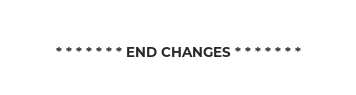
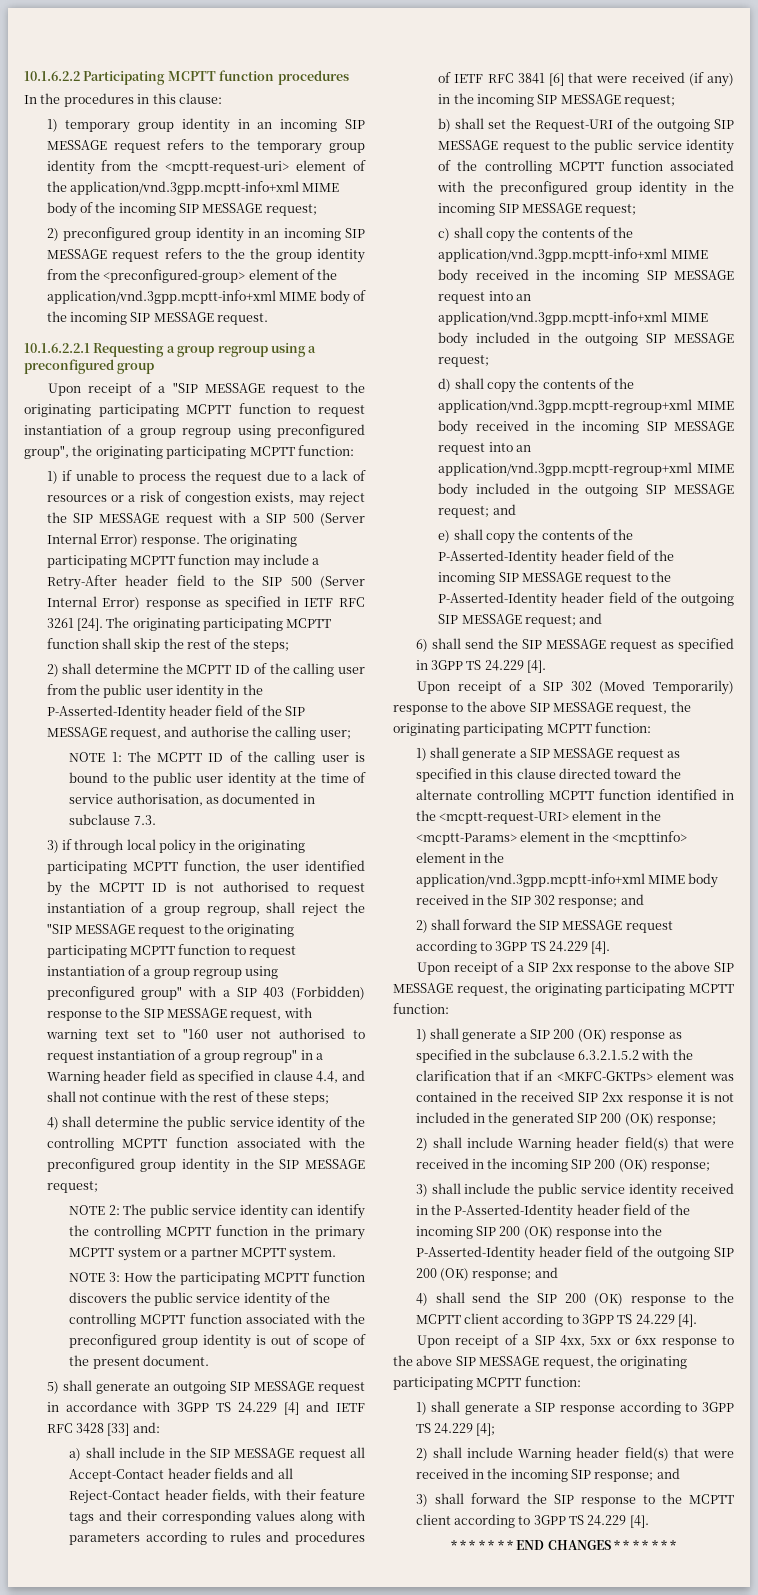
(55, 52) none -> [24,70,349,85] [24,93,222,107] [46,118,365,133] [46,139,366,154] [46,160,366,175] [46,181,340,195] [46,202,317,217] [46,227,365,242] [46,248,365,263] [46,269,338,283] [46,290,366,305] [46,311,269,325] [24,343,317,357] [24,359,155,374] [48,382,366,396] [24,403,365,417] [24,424,365,438] [24,445,354,459] [46,470,367,484] [46,491,366,506] [46,512,366,526] [46,533,298,547] [46,554,320,569] [46,575,365,590] [46,596,366,610] [46,617,332,631] [46,638,290,652] [46,663,365,677] [46,684,263,699] [46,705,306,720] [46,726,351,740] [69,751,366,765] [69,772,367,787] [69,793,315,806] [69,814,156,825] [46,839,306,854] [46,860,365,874] [46,881,366,896] [46,902,365,917] [46,923,295,937] [46,944,297,958] [46,965,279,979] [46,986,365,1000] [46,1007,312,1021] [45,1028,366,1042] [46,1049,324,1063] [46,1070,366,1084] [46,1091,329,1105] [46,1116,366,1131] [46,1137,365,1151] [46,1158,365,1173] [46,1181,98,1193] [69,1204,365,1219] [69,1225,365,1240] [69,1247,337,1261] [69,1271,365,1285] [69,1292,331,1307] [69,1313,366,1327] [69,1334,366,1349] [69,1355,209,1369] [46,1380,365,1394] [46,1401,366,1415] [46,1422,160,1436] [69,1447,366,1461] [69,1468,293,1482] [69,1489,365,1504] [69,1510,365,1524] [69,1531,365,1545] [438,72,734,87] [438,93,676,107] [438,118,734,132] [438,139,734,154] [438,160,734,174] [437,181,734,196] [438,203,637,216] [438,227,634,242] [438,248,708,262] [438,269,734,284] [438,291,531,304] [438,311,708,325] [438,332,734,347] [438,355,490,367] [438,378,635,393] [438,399,734,413] [438,420,734,435] [438,442,531,455] [438,462,734,476] [438,483,734,498] [438,504,516,518] [438,529,634,544] [438,550,674,565] [438,571,672,585] [438,592,734,607] [438,613,603,627] [415,638,734,652] [415,660,547,673] [417,680,734,695] [393,701,691,715] [393,722,652,736] [415,747,681,761] [415,768,681,782] [415,789,734,803] [415,810,662,824] [415,831,688,845] [415,852,505,863] [415,873,719,888] [415,894,644,908] [415,919,673,933] [415,940,611,954] [417,961,734,975] [393,982,734,996] [393,1003,449,1014] [415,1028,682,1042] [415,1049,693,1063] [415,1070,734,1081] [415,1091,734,1105] [415,1112,717,1126] [415,1137,734,1151] [415,1158,711,1172] [415,1183,734,1198] [415,1204,690,1219] [415,1225,662,1239] [415,1246,734,1261] [415,1267,558,1281] [415,1292,734,1306] [415,1313,698,1327] [417,1334,734,1348] [393,1355,688,1369] [393,1376,581,1390] [415,1401,734,1415] [415,1423,496,1436] [415,1447,734,1461] [415,1468,680,1482] [415,1493,734,1507] [415,1514,649,1528] 10.1.6.2.2 Participating MCPTT function procedures // In the procedures in this clause: // 1) temporary group identity in an incoming SIP MESSAGE request refers to the temporary group identity from the <mcptt-request-uri> element of the application/vnd.3gpp.mcptt-info+xml MIME body of the incoming SIP MESSAGE request; // 2) preconfigured group identity in an incoming SIP MESSAGE request refers to the the group identity from the <preconfigured-group> element of the application/vnd.3gpp.mcptt-info+xml MIME body of the incoming SIP MESSAGE request. // 10.1.6.2.2.1 Requesting a group regroup using a preconfigured group // Upon receipt of a "SIP MESSAGE request to the originating participating MCPTT function to request instantiation of a group regroup using preconfigured group", the originating participating MCPTT function: // 1) if unable to process the request due to a lack of resources or a risk of congestion exists, may reject the SIP MESSAGE request with a SIP 500 (Server Internal Error) response. The originating participating MCPTT function may include a Retry-After header field to the SIP 500 (Server Internal Error) response as specified in IETF RFC 3261 [24]. The originating participating MCPTT function shall skip the rest of the steps; // 2) shall determine the MCPTT ID of the calling user from the public user identity in the P-Asserted-Identity header field of the SIP MESSAGE request, and authorise the calling user; // NOTE 1: The MCPTT ID of the calling user is bound to the public user identity at the time of service authorisation, as documented in subclause 7.3. // 3) if through local policy in the originating participating MCPTT function, the user identified by the MCPTT ID is not authorised to request instantiation of a group regroup, shall reject the "SIP MESSAGE request to the originating participating MCPTT function to request instantiation of a group regroup using preconfigured group" with a SIP 403 (Forbidden) response to the SIP MESSAGE request, with warning text set to "160 user not authorised to request instantiation of a group regroup" in a Warning header field as specified in clause 4.4, and shall not continue with the rest of these steps; // 4) shall determine the public service identity of the controlling MCPTT function associated with the preconfigured group identity in the SIP MESSAGE request; // NOTE 2: The public service identity can identify the controlling MCPTT function in the primary MCPTT system or a partner MCPTT system. // NOTE 3: How the participating MCPTT function discovers the public service identity of the controlling MCPTT function associated with the preconfigured group identity is out of scope of the present document. // 5) shall generate an outgoing SIP MESSAGE request in accordance with 3GPP TS 24.229 [4] and IETF RFC 3428 [33] and: // a) shall include in the SIP MESSAGE request all Accept-Contact header fields and all Reject-Contact header fields, with their feature tags and their corresponding values along with parameters according to rules and procedures of IETF RFC 3841 [6] that were received (if any) in the incoming SIP MESSAGE request; // b) shall set the Request-URI of the outgoing SIP MESSAGE request to the public service identity of the controlling MCPTT function associated with the preconfigured group identity in the incoming SIP MESSAGE request; // c) shall copy the contents of the application/vnd.3gpp.mcptt-info+xml MIME body received in the incoming SIP MESSAGE request into an application/vnd.3gpp.mcptt-info+xml MIME body included in the outgoing SIP MESSAGE request; // d) shall copy the contents of the application/vnd.3gpp.mcptt-regroup+xml MIME body received in the incoming SIP MESSAGE request into an application/vnd.3gpp.mcptt-regroup+xml MIME body included in the outgoing SIP MESSAGE request; and // e) shall copy the contents of the P-Asserted-Identity header field of the incoming SIP MESSAGE request to the P-Asserted-Identity header field of the outgoing SIP MESSAGE request; and // 6) shall send the SIP MESSAGE request as specified in 3GPP TS 24.229 [4]. // Upon receipt of a SIP 302 (Moved Temporarily) response to the above SIP MESSAGE request, the originating participating MCPTT function: // 1) shall generate a SIP MESSAGE request as specified in this clause directed toward the alternate controlling MCPTT function identified in the <mcptt-request-URI> element in the <mcptt-Params> element in the <mcpttinfo> element in the application/vnd.3gpp.mcptt-info+xml MIME body received in the SIP 302 response; and // 2) shall forward the SIP MESSAGE request according to 3GPP TS 24.229 [4]. // Upon receipt of a SIP 2xx response to the above SIP MESSAGE request, the originating participating MCPTT function: // 1) shall generate a SIP 200 (OK) response as specified in the subclause 6.3.2.1.5.2 with the clarification that if an <MKFC-GKTPs> element was contained in the received SIP 2xx response it is not included in the generated SIP 200 (OK) response; // 2) shall include Warning header field(s) that were received in the incoming SIP 200 (OK) response; // 3) shall include the public service identity received in the P-Asserted-Identity header field of the incoming SIP 200 (OK) response into the P-Asserted-Identity header field of the outgoing SIP 200 (OK) response; and // 4) shall send the SIP 200 (OK) response to the MCPTT client according to 3GPP TS 24.229 [4]. // Upon receipt of a SIP 4xx, 5xx or 6xx response to the above SIP MESSAGE request, the originating participating MCPTT function: // 1) shall generate a SIP response according to 3GPP TS 24.229 [4]; // 2) shall include Warning header field(s) that were received in the incoming SIP response; and // 3) shall forward the SIP response to the MCPTT client according to 3GPP TS 24.229 [4]. //

